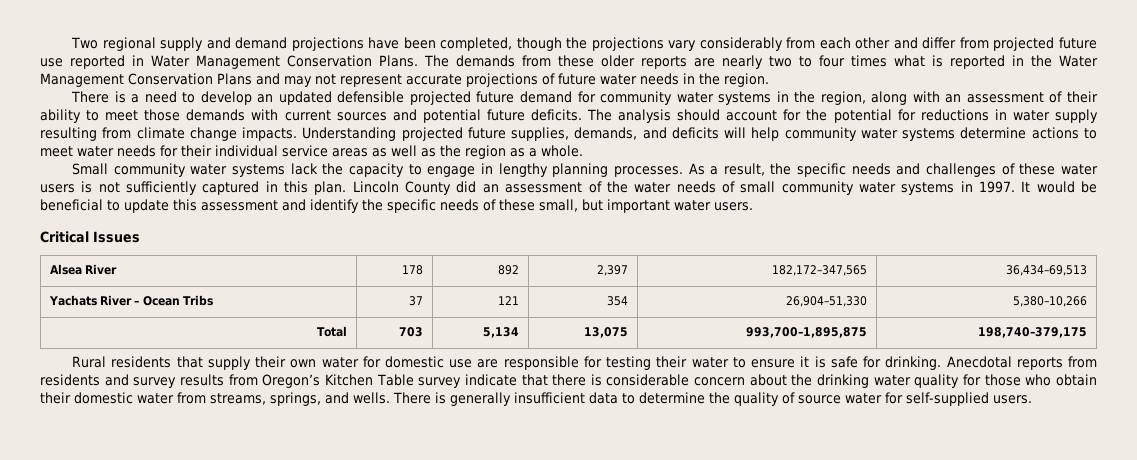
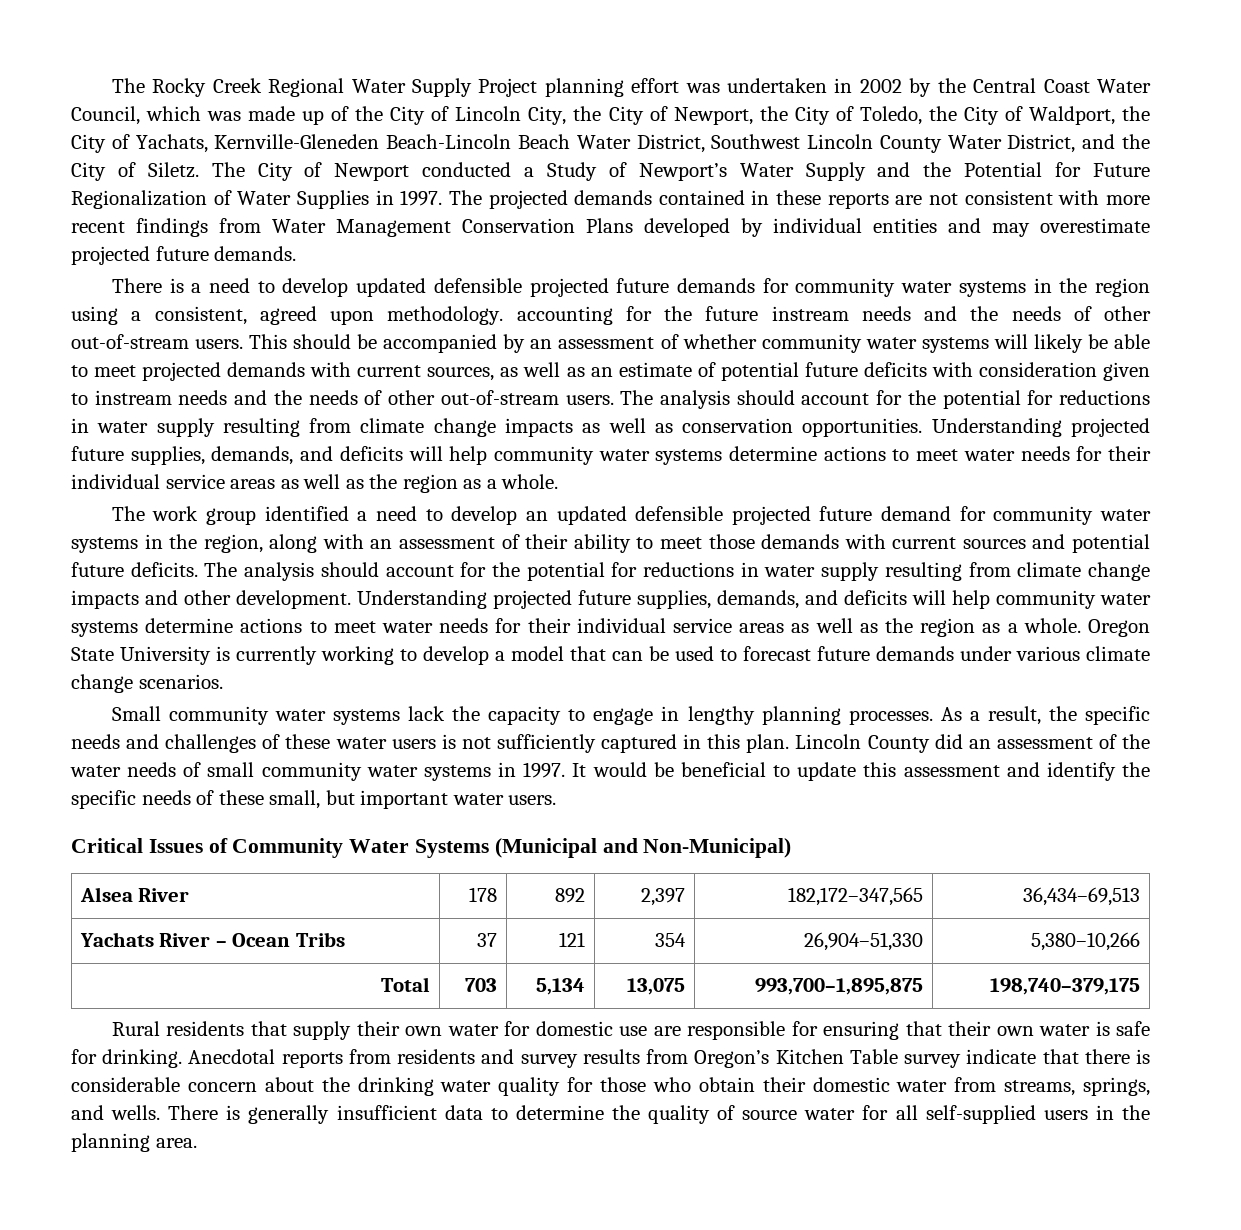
[71,37,1097,51] [40,55,1098,69] [40,73,769,87] Two regional supply and demand projections have been completed, though the projections vary considerably from each other and differ from projected future use reported in Water Management Conservation Plans. The demands from these older reports are nearly two to four times what is reported in the Water Management Conservation Plans and may not represent accurate projections of future water needs in the region. -> [111,78,1152,97] [71,106,1151,125] [71,134,1151,153] [71,162,1151,181] [71,190,1150,209] [71,218,1150,237] [71,246,297,265] The Rocky Creek Regional Water Supply Project planning effort was undertaken in 2002 by the Central Coast Water Council, which was made up of the City of Lincoln City, the City of Newport, the City of Toledo, the City of Waldport, the City of Yachats, Kernville-Gleneden Beach-Lincoln Beach Water District, Southwest Lincoln County Water District, and the City of Siletz. The City of Newport conducted a Study of Newport’s Water Supply and the Potential for Future Regionalization of Water Supplies in 1997. The projected demands contained in these reports are not consistent with more recent findings from Water Management Conservation Plans developed by individual entities and may overestimate projected future demands.
(252, 98) none -> [356,278,1150,297] [71,306,1151,325] [71,334,1150,353] [71,362,1150,381] [71,390,1150,409] [71,418,1151,437] [71,446,1152,465] [71,474,559,493] [111,506,518,525] updated defensible projected future demands for community water systems in the region using a consistent, agreed upon methodology. accounting for the future instream needs and the needs of other out-of-stream users. This should be accompanied by an assessment of whether community water systems will likely be able to meet projected demands with current sources, as well as an estimate of potential future deficits with consideration given to instream needs and the needs of other out-of-stream users. The analysis should account for the potential for reductions in water supply resulting from climate change impacts as well as conservation opportunities. Understanding projected future supplies, demands, and deficits will help community water systems determine actions to meet water needs for their individual service areas as well as the region as a whole. // The work group identified a need to develop
[242,127,298,141] impacts. -> [71,590,351,609] impacts and other development.
(583, 151) none -> [1088,619,1151,637] [71,646,1150,665] [71,674,223,693] Oregon State University is currently working to develop a model that can be used to forecast future demands under various climate change scenarios.
(140, 237) none -> [208,838,792,858] of Community Water Systems (Municipal and Non-Municipal)
[606,356,810,370] testing their water to ensure it -> [823,1021,1091,1040] ensuring that their own water
[906,392,1032,406] self-supplied users. -> [895,1105,1151,1124] [71,1133,197,1152] all self-supplied users in the planning area.

